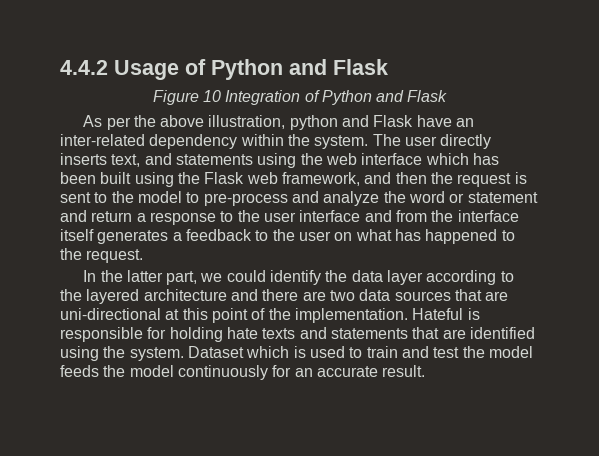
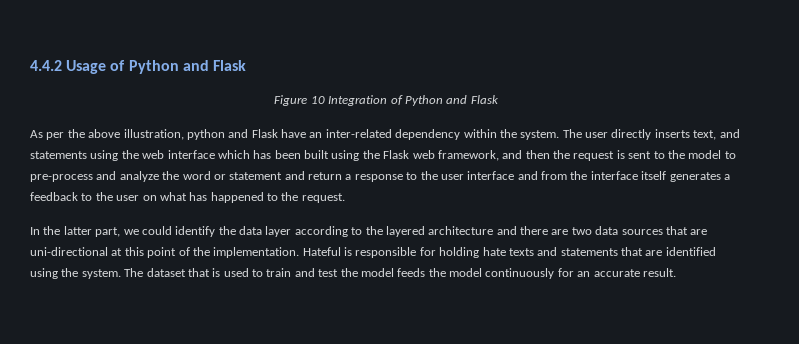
[187,346,290,358] Dataset which -> [124,268,210,277] The dataset that

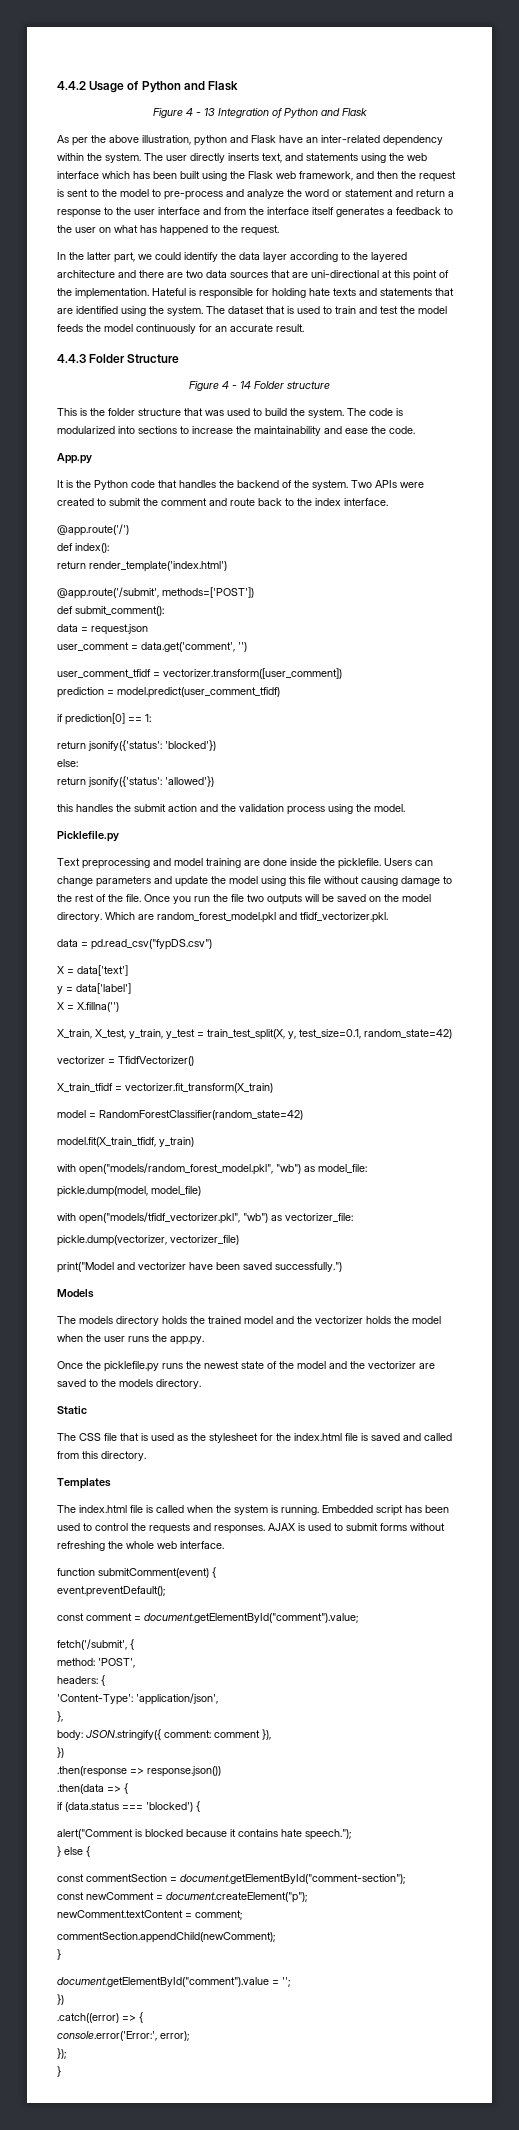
[310,96,325,104] 10 -> [185,108,215,116] 4 - 13
(676, 272) none -> [57,354,180,363] [189,381,330,391] [57,408,403,418] [57,426,415,436] [57,453,92,464] [57,480,424,490] [57,498,388,506] [57,524,129,536] [57,543,109,553] [57,561,227,572] [57,587,254,599] [57,606,164,616] [57,624,148,635] [57,642,247,652] [57,668,342,679] [57,687,280,698] [57,713,151,725] [57,740,216,751] [57,759,78,767] [57,776,214,787] [57,804,405,815] [57,831,119,842] [57,858,433,869] [57,876,452,887] [57,894,431,905] [57,912,388,923] [57,939,212,950] [57,965,128,976] [57,983,131,994] [57,1002,119,1012] [57,1029,452,1040] [57,1056,194,1066] [57,1083,273,1093] [57,1110,303,1120] [57,1137,194,1147] [57,1163,367,1175] [57,1186,201,1197] [57,1212,353,1224] [57,1235,239,1246] [57,1262,342,1273] [57,1289,94,1298] [57,1316,441,1326] [57,1334,204,1345] [57,1361,435,1372] [57,1379,201,1389] [57,1406,87,1414] [57,1433,452,1443] [57,1451,146,1461] [57,1478,111,1489] [57,1505,449,1516] [57,1523,445,1534] [57,1541,224,1551] [57,1567,216,1578] [57,1586,165,1597] [57,1613,358,1623] [57,1639,134,1650] [57,1658,135,1668] [57,1675,105,1686] [57,1693,218,1705] [57,1711,63,1722] [57,1729,271,1740] [57,1747,64,1758] [57,1766,221,1777] [57,1783,128,1794] [57,1801,200,1812] [57,1829,351,1840] [57,1846,90,1857] [57,1874,405,1884] [57,1892,307,1903] [57,1910,242,1920] [57,1932,275,1943] [57,1949,61,1960] [57,1977,290,1987] [57,1994,64,2005] [57,2012,143,2023] [57,2031,189,2041] [57,2048,66,2059] [57,2066,61,2077] // 4.4.3 Folder Structure // Figure 4 - 14 Folder structure // This is the folder structure that was used to build the system. The code is modularized into sections to increase the maintainability and ease the code. // App.py // It is the Python code that handles the backend of the system. Two APIs were created to submit the comment and route back to the index interface. // @app.route('/') // def index(): // return render_template('index.html') // @app.route('/submit', methods=['POST']) // def submit_comment(): // data = request.json // user_comment = data.get('comment', '') // user_comment_tfidf = vectorizer.transform([user_comment]) // prediction = model.predict(user_comment_tfidf) // if prediction[0] == 1: // return jsonify({'status': 'blocked'}) // else: // return jsonify({'status': 'allowed'}) // this handles the submit action and the validation process using the model. // Picklefile.py // Text preprocessing and model training are done inside the picklefile. Users can change parameters and update the model using this file without causing damage to the rest of the file. Once you run the file two outputs will be saved on the model directory. Which are random_forest_model.pkl and tfidf_vectorizer.pkl. // data = pd.read_csv("fypDS.csv") // X = data['text'] // y = data['label'] // X = X.fillna('') // X_train, X_test, y_train, y_test = train_test_split(X, y, test_size=0.1, random_state=42) // vectorizer = TfidfVectorizer() // X_train_tfidf = vectorizer.fit_transform(X_train) // model = RandomForestClassifier(random_state=42) // model.fit(X_train_tfidf, y_train) // with open("models/random_forest_model.pkl", "wb") as model_file: // pickle.dump(model, model_file) // with open("models/tfidf_vectorizer.pkl", "wb") as vectorizer_file: // pickle.dump(vectorizer, vectorizer_file) // print("Model and vectorizer have been saved successfully.") // Models // The models directory holds the trained model and the vectorizer holds the model when the user runs the app.py. // Once the picklefile.py runs the newest state of the model and the vectorizer are saved to the models directory. // Static // The CSS file that is used as the stylesheet for the index.html file is saved and called from this directory. // Templates // The index.html file is called when the system is running. Embedded script has been used to control the requests and responses. AJAX is used to submit forms without refreshing the whole web interface. // function submitComment(event) { // event.preventDefault(); // const comment = document.getElementById("comment").value; // fetch('/submit', { // method: 'POST', // headers: { // 'Content-Type': 'application/json', // }, // body: JSON.stringify({ comment: comment }), // }) // .then(response => response.json()) // .then(data => { // if (data.status === 'blocked') { // alert("Comment is blocked because it contains hate speech."); // } else { // const commentSection = document.getElementById("comment-section"); // const newComment = document.createElement("p"); // newComment.textContent = comment; // commentSection.appendChild(newComment); // } // document.getElementById("comment").value = ''; // }) // .catch((error) => { // console.error('Error:', error); // }); // }

